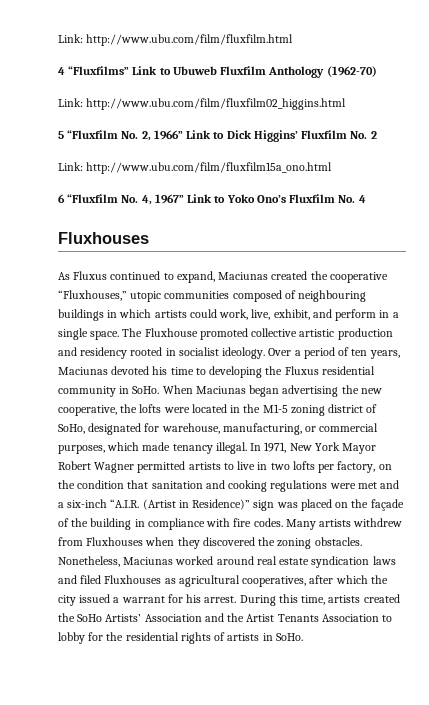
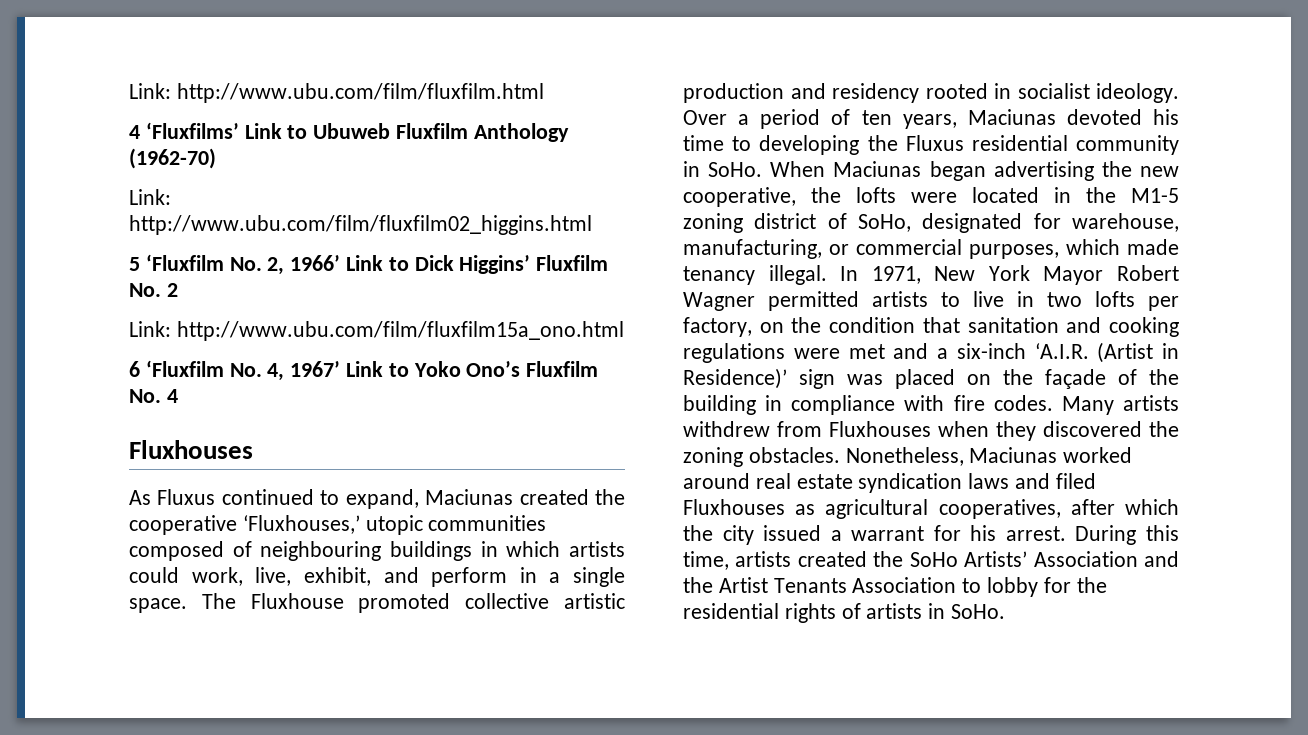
[68,66,130,75] “Fluxfilms” -> [145,122,239,139] ‘Fluxfilms’
[67,130,119,139] “Fluxfilm -> [145,254,224,271] ‘Fluxfilm
[153,130,183,140] 1966” -> [290,255,341,271] 1966’
[67,194,119,203] “Fluxfilm -> [145,360,224,377] ‘Fluxfilm
[154,194,184,204] 1967” -> [290,361,341,377] 1967’
[58,290,127,301] “Fluxhouses,” -> [242,515,360,534] ‘Fluxhouses,’
[110,499,140,508] “A.I.R. -> [1034,343,1089,359] ‘A.I.R.
[192,499,251,510] Residence)” -> [683,368,787,389] Residence)’

